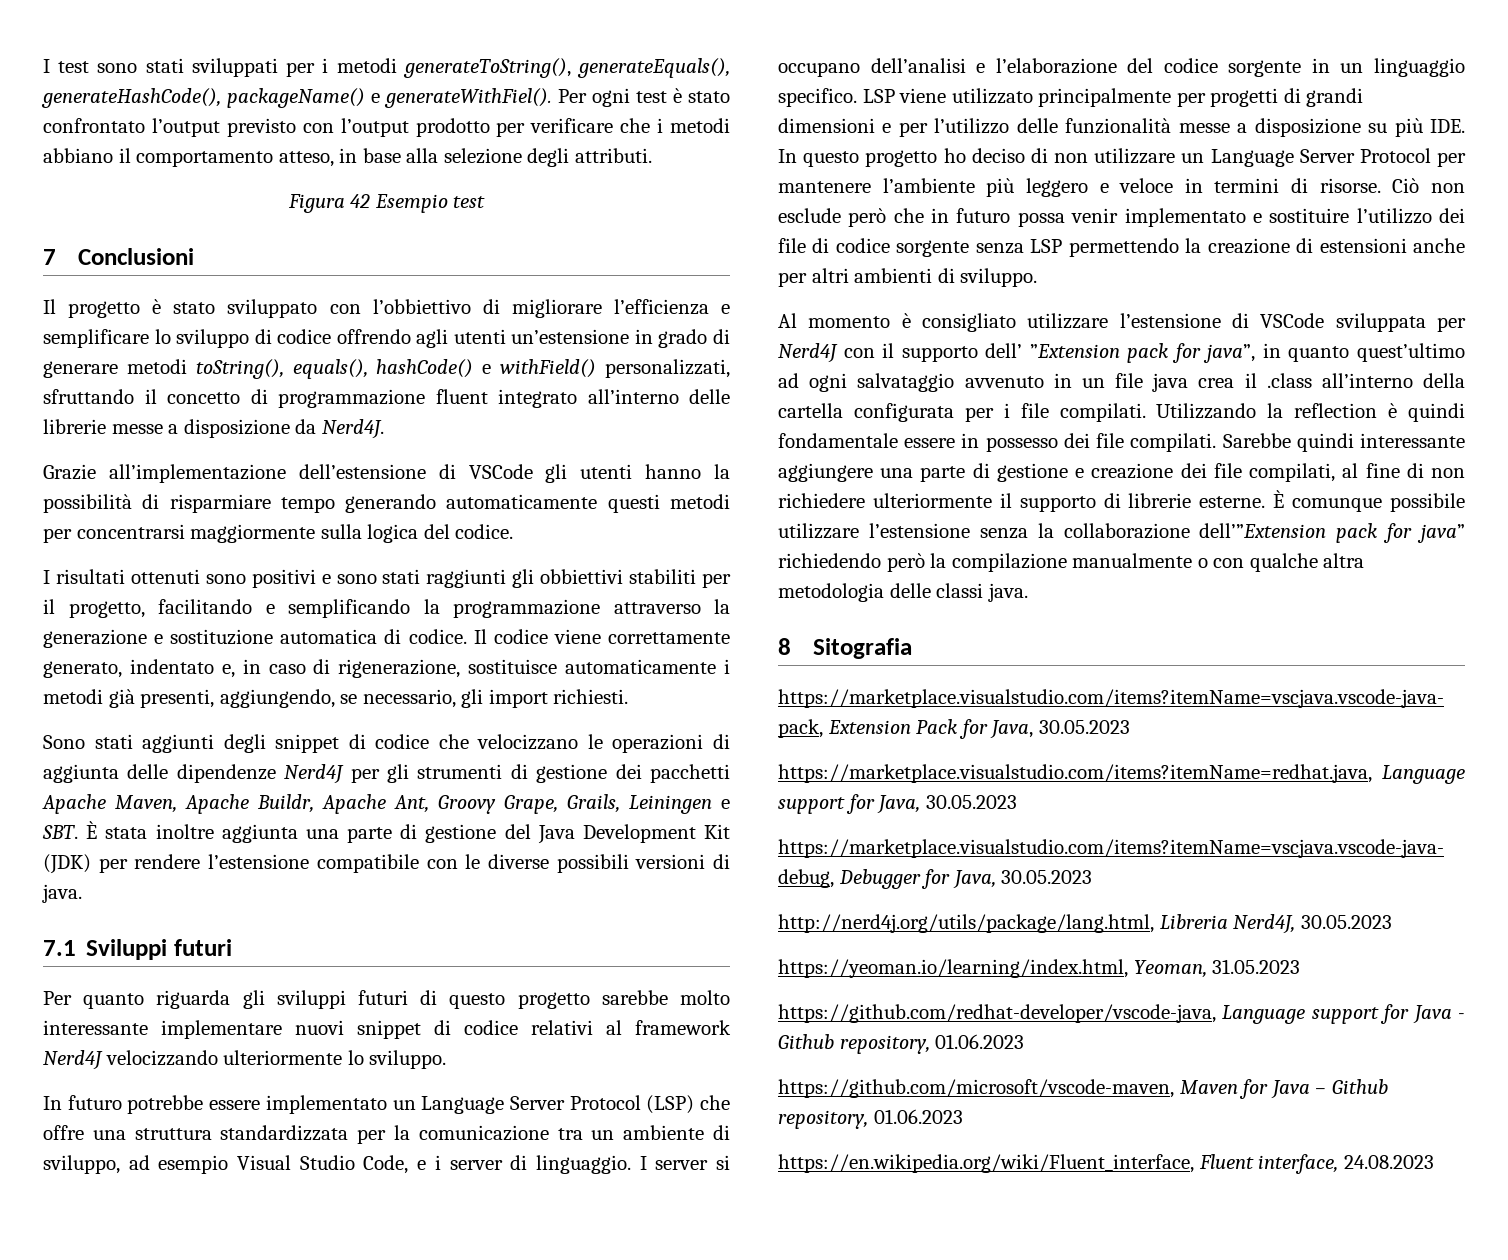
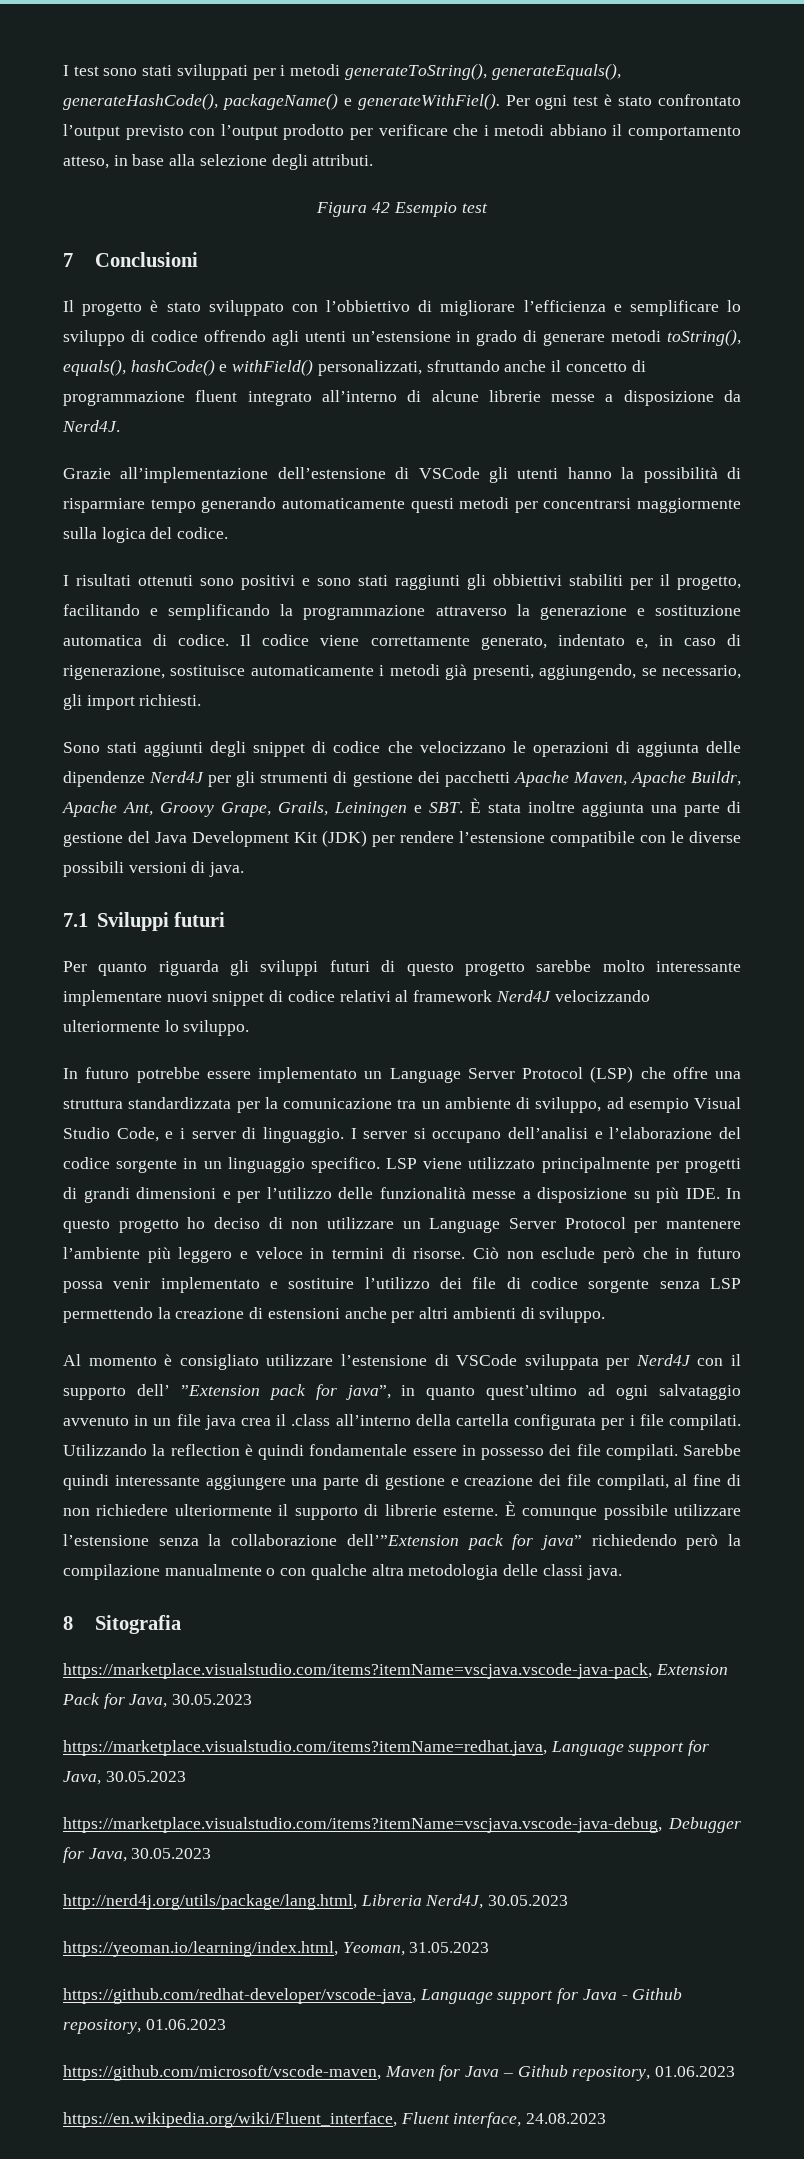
(134, 396) none -> [504,360,547,372] anche
[689,389,730,404] delle -> [407,390,479,402] di alcune

